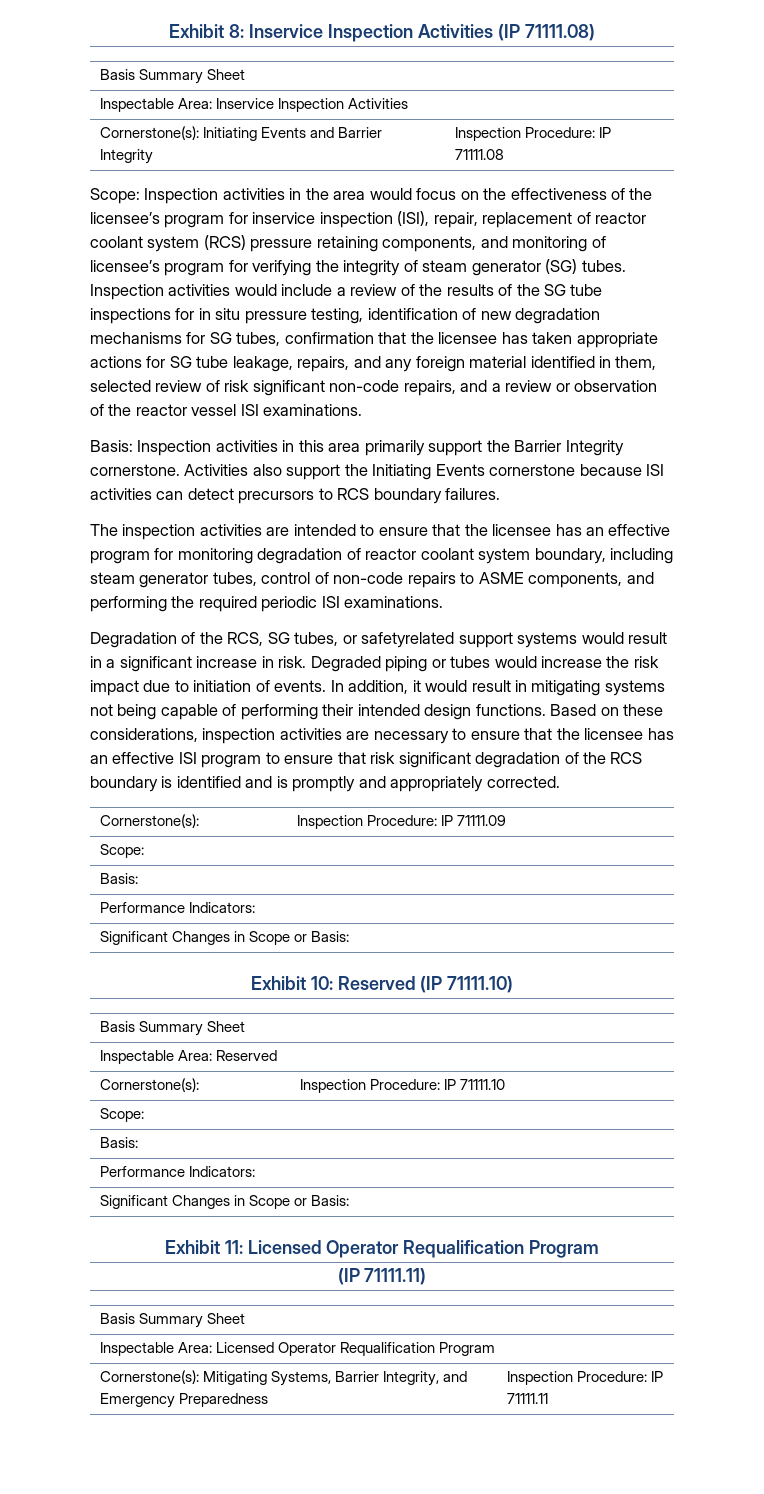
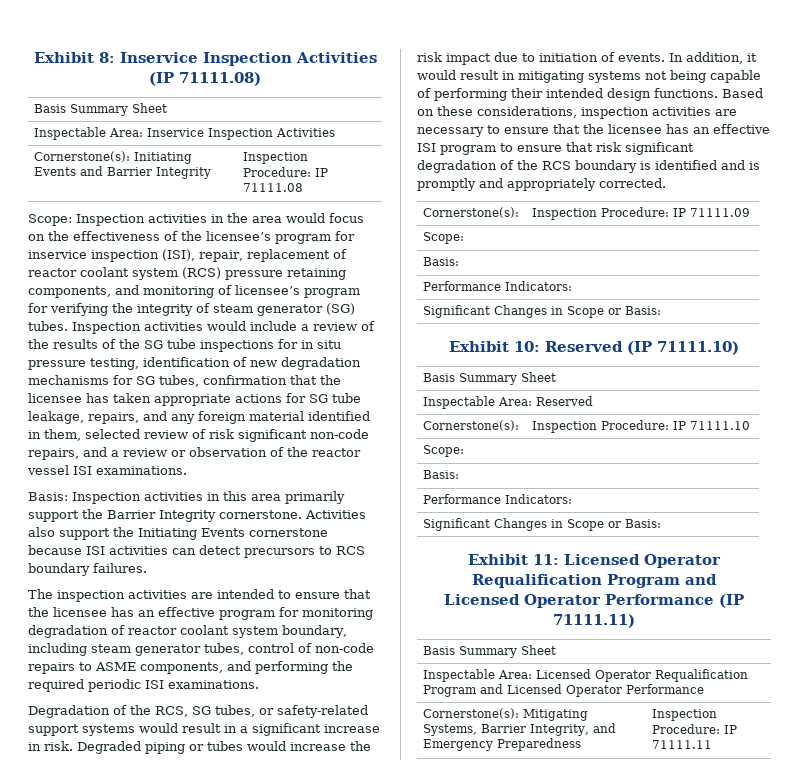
[361,632,455,648] safetyrelated -> [277,705,368,718] safety-related
(600, 1249) // -> [685,574,717,585] [444,594,714,608] and // Licensed Operator Performance
(496, 1349) none -> [480,684,705,697] and Licensed Operator Performance

